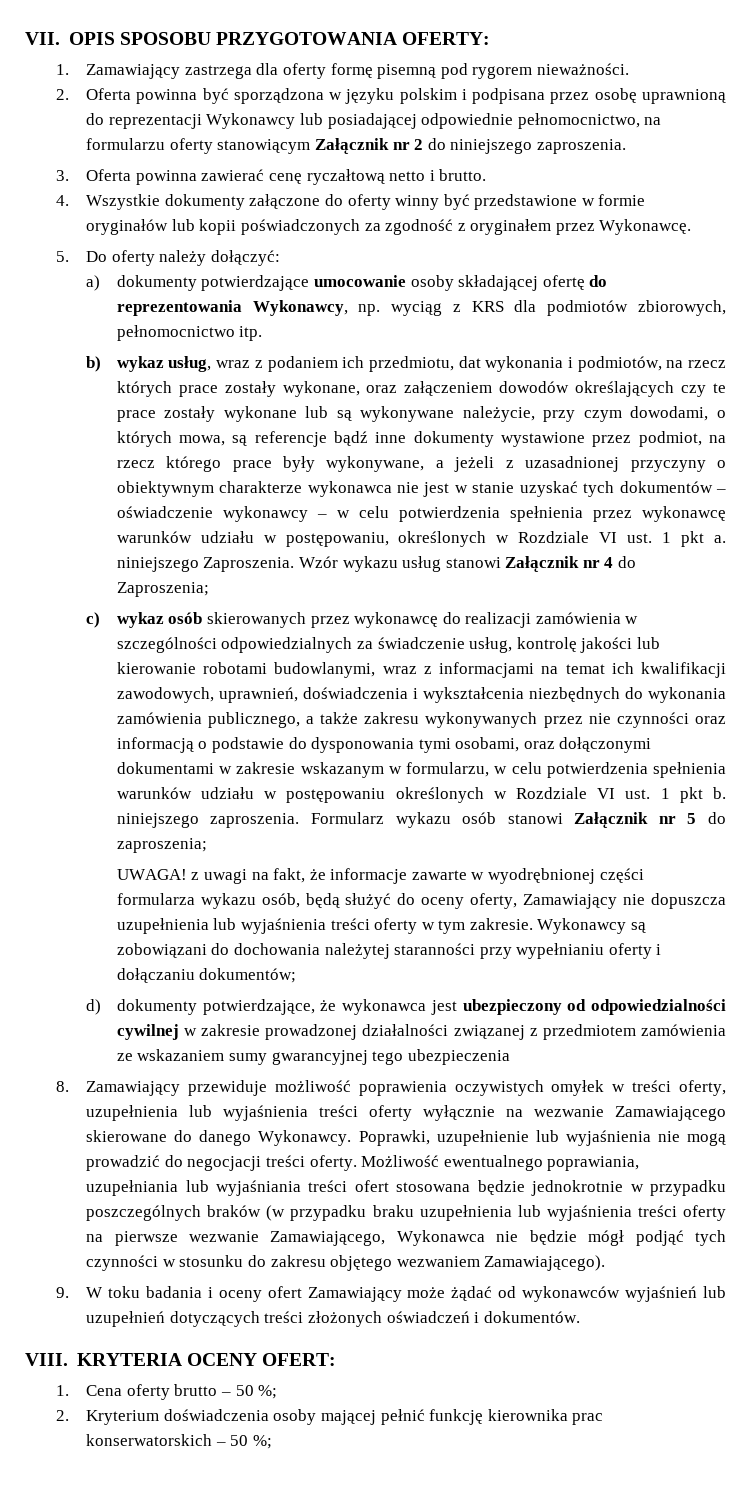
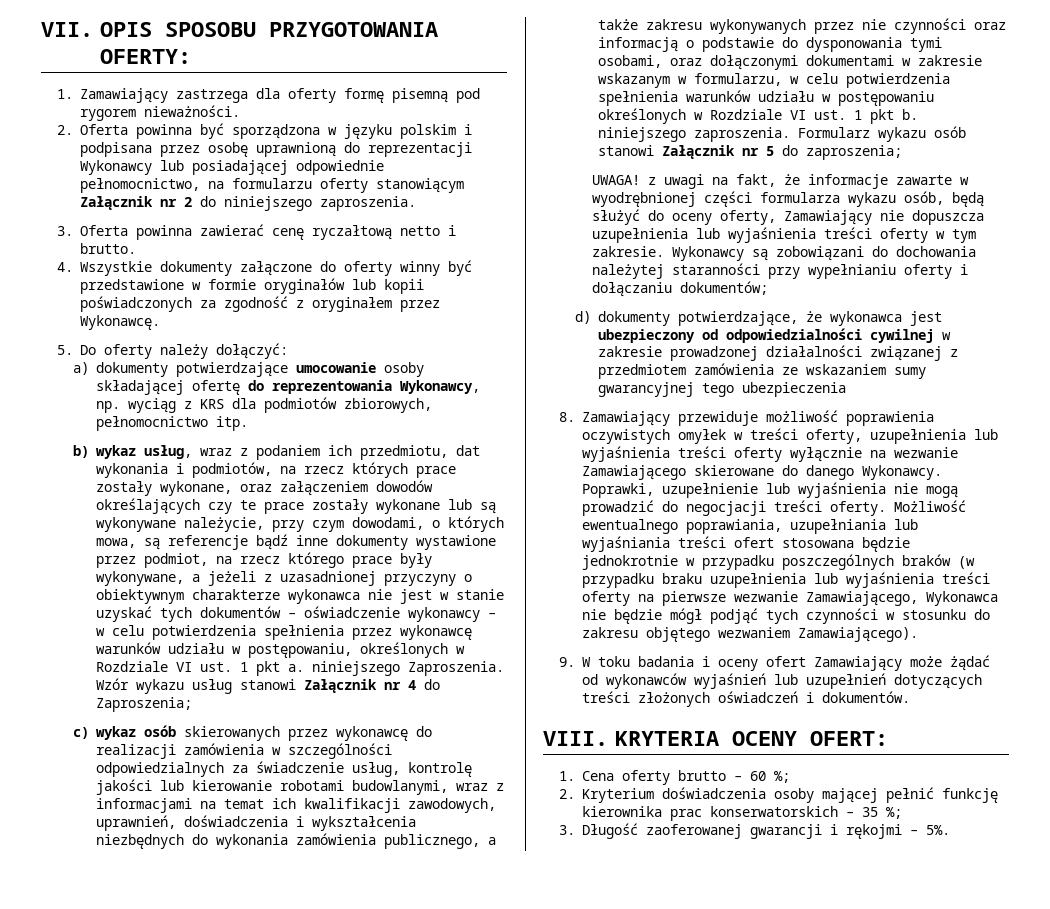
[235,1385,254,1396] 50 -> [750,771,767,781] 60
[230,1435,272,1449] 50 %; -> [862,807,903,819] [559,823,951,839] 35 %; // 3. Długość zaoferowanej gwarancji i rękojmi – 5%.

